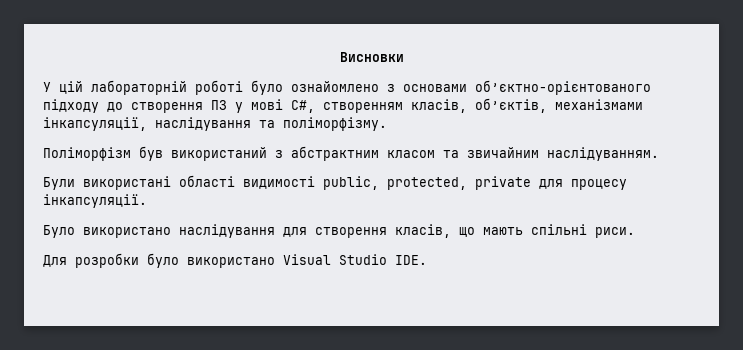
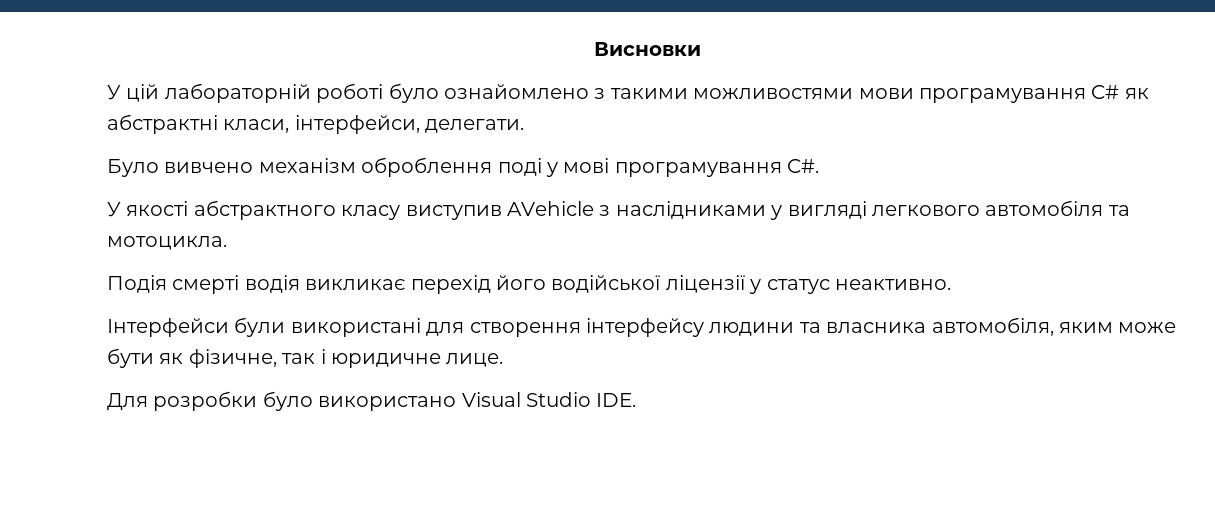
[403,80,651,95] [43,98,643,113] [43,117,387,131] [43,146,659,161] [43,175,627,190] [43,194,147,208] [43,224,635,238] основами об’єктно-орієнтованого підходу до створення ПЗ у мові С#, створенням класів, об’єктів, механізмами інкапсуляції, наслідування та поліморфізму. // Поліморфізм був використаний з абстрактним класом та звичайним наслідуванням. // Були використані області видимості public, protected, private для процесу інкапсуляції. // Було використано наслідування для створення класів, що мають спільні риси. -> [610,85,1149,103] [107,114,525,134] [107,157,820,177] [107,200,1130,220] [107,236,227,250] [107,275,951,294] [107,317,1177,337] [107,348,504,368] такими можливостями мови програмування C# як абстрактні класи, інтерфейси, делегати. // Було вивчено механізм оброблення поді у мові програмування C#. // У якості абстрактного класу виступив AVehicle з наслідниками у вигляді легкового автомобіля та мотоцикла. // Подія смерті водія викликає перехід його водійської ліцензії у статус неактивно. // Інтерфейси були використані для створення інтерфейсу людини та власника автомобіля, яким може бути як фізичне, так і юридичне лице.

